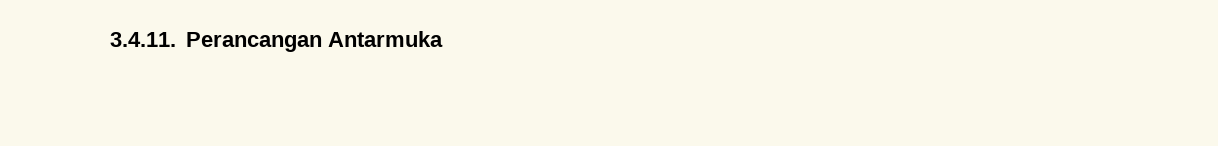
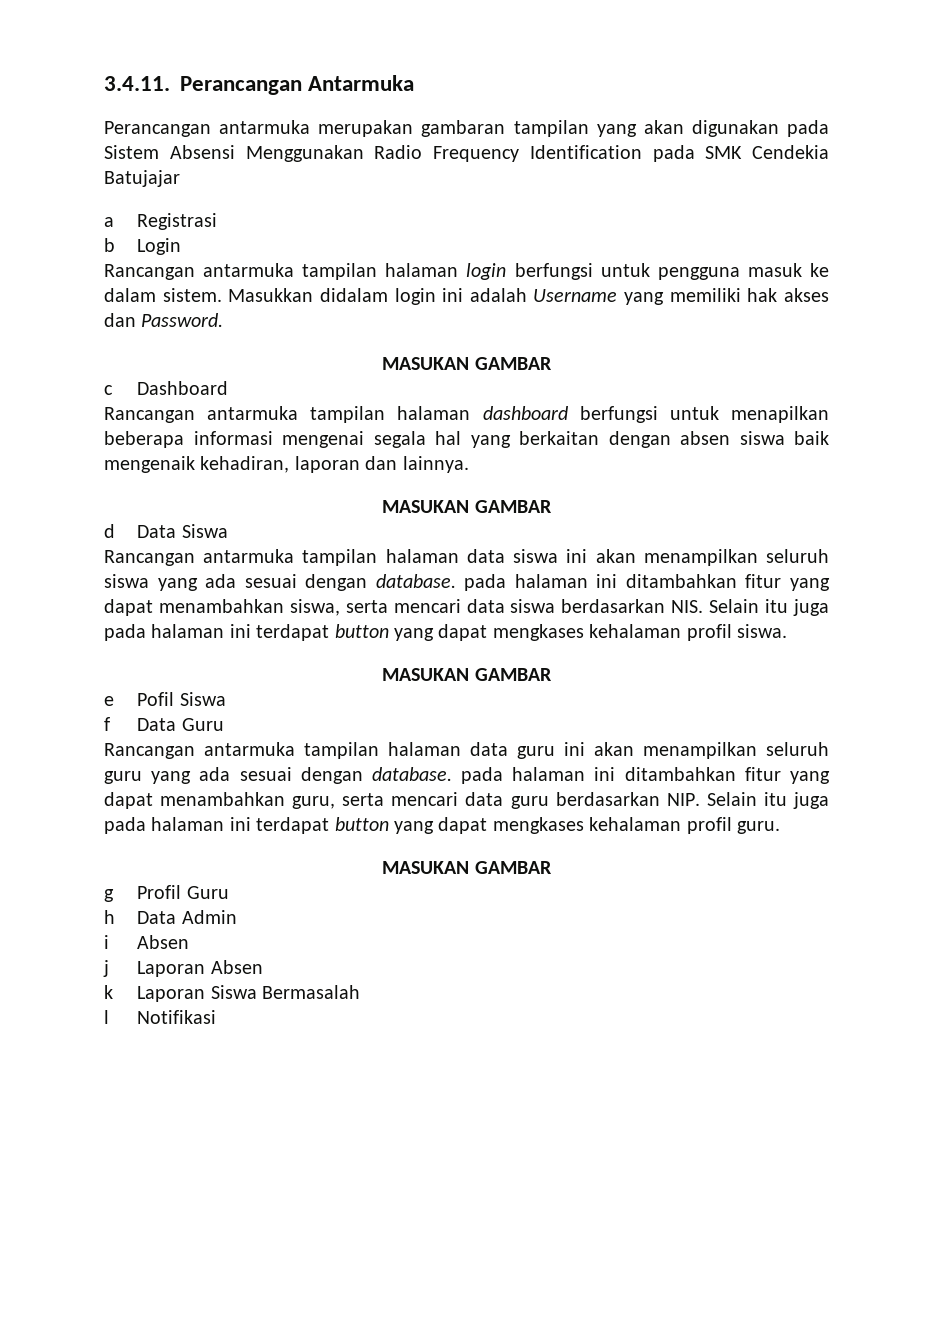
(444, 39) none -> [104,120,829,137] [104,145,829,162] [104,170,180,187] [104,213,218,230] [104,238,182,255] [104,263,829,280] [104,288,829,305] [104,313,224,327] [382,357,552,370] [104,381,229,395] [104,406,829,423] [104,431,829,448] [104,456,469,473] [382,500,552,513] [104,524,228,538] [104,549,829,566] [104,574,830,591] [104,599,829,616] [104,624,787,641] [382,668,552,681] [104,692,226,706] [104,717,224,731] [104,742,829,759] [104,767,830,784] [104,792,830,809] [104,817,780,834] [382,861,552,874] [104,885,229,902] [104,910,237,924] [104,935,190,949] [103,960,263,977] [104,985,361,1002] [104,1010,217,1024] // Perancangan antarmuka merupakan gambaran tampilan yang akan digunakan pada Sistem Absensi Menggunakan Radio Frequency Identification pada SMK Cendekia Batujajar // a Registrasi // b Login // Rancangan antarmuka tampilan halaman login berfungsi untuk pengguna masuk ke dalam sistem. Masukkan didalam login ini adalah Username yang memiliki hak akses dan Password. // MASUKAN GAMBAR // c Dashboard // Rancangan antarmuka tampilan halaman dashboard berfungsi untuk menapilkan beberapa informasi mengenai segala hal yang berkaitan dengan absen siswa baik mengenaik kehadiran, laporan dan lainnya. // MASUKAN GAMBAR // d Data Siswa // Rancangan antarmuka tampilan halaman data siswa ini akan menampilkan seluruh siswa yang ada sesuai dengan database. pada halaman ini ditambahkan fitur yang dapat menambahkan siswa, serta mencari data siswa berdasarkan NIS. Selain itu juga pada halaman ini terdapat button yang dapat mengkases kehalaman profil siswa. // MASUKAN GAMBAR // e Pofil Siswa // f Data Guru // Rancangan antarmuka tampilan halaman data guru ini akan menampilkan seluruh guru yang ada sesuai dengan database. pada halaman ini ditambahkan fitur yang dapat menambahkan guru, serta mencari data guru berdasarkan NIP. Selain itu juga pada halaman ini terdapat button yang dapat mengkases kehalaman profil guru. // MASUKAN GAMBAR // g Profil Guru // h Data Admin // i Absen // j Laporan Absen // k Laporan Siswa Bermasalah // l Notifikasi

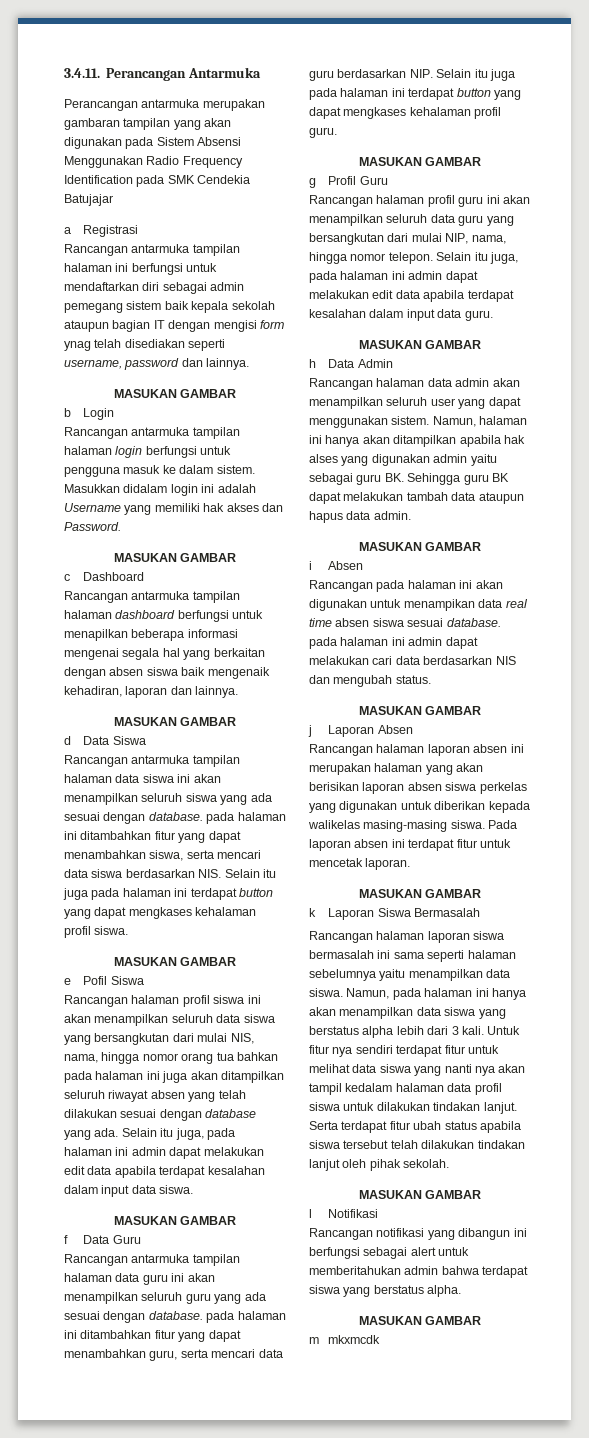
(218, 221) none -> [64,244,240,256] [64,263,218,275] [64,282,245,294] [64,301,275,313] [64,320,284,332] [64,339,226,351] [64,358,250,370] [113,389,237,398] // Rancangan antarmuka tampilan halaman ini berfungsi untuk mendaftarkan diri sebagai admin pemegang sistem baik kepala sekolah ataupun bagian IT dengan mengisi form ynag telah disediakan seperti username, password dan lainnya. // MASUKAN GAMBAR
(226, 699) none -> [64,995,261,1007] [64,1014,275,1026] [64,1033,254,1045] [64,1052,278,1064] [64,1071,284,1083] [64,1090,246,1102] [64,1109,257,1121] [64,1128,235,1140] [64,1147,264,1159] [64,1166,265,1178] [64,1185,194,1197] [113,1216,237,1225] // Rancangan halaman profil siswa ini akan menampilkan seluruh data siswa yang bersangkutan dari mulai NIS, nama, hingga nomor orang tua bahkan pada halaman ini juga akan ditampilkan seluruh riwayat absen yang telah dilakukan sesuai dengan database yang ada. Selain itu juga, pada halaman ini admin dapat melakukan edit data apabila terdapat kesalahan dalam input data siswa. // MASUKAN GAMBAR
[104,910,237,924] [104,935,190,949] [103,960,263,977] [104,985,361,1002] [104,1010,217,1024] h Data Admin // i Absen // j Laporan Absen // k Laporan Siswa Bermasalah // l Notifikasi -> [309,195,530,207] [309,214,514,226] [309,233,506,245] [309,252,518,264] [309,271,478,283] [309,290,514,302] [309,309,493,321] [358,340,482,349] [309,359,393,368] [309,378,520,390] [309,397,521,409] [309,416,528,428] [309,435,525,447] [309,454,497,466] [309,473,509,485] [309,492,524,504] [309,511,411,523] [358,542,482,551] [309,561,364,570] [309,580,503,592] [309,599,528,611] [309,618,501,627] [309,637,478,649] [309,656,516,665] [309,675,431,687] [358,706,482,715] [308,725,413,737] [309,744,524,756] [309,763,484,775] [309,782,527,794] [309,801,530,813] [308,820,518,832] [309,839,511,851] [309,858,411,870] [358,889,482,898] [309,908,480,920] [309,931,505,943] [309,950,516,962] [309,969,511,981] [309,988,526,1000] [309,1007,506,1019] [309,1026,521,1038] [309,1045,499,1057] [309,1064,526,1076] [309,1083,502,1095] [309,1102,517,1114] [309,1121,521,1133] [309,1140,525,1149] [309,1159,450,1171] [358,1190,482,1199] [309,1209,379,1218] [309,1228,527,1240] [309,1247,470,1259] [309,1266,529,1278] [309,1285,462,1297] [358,1316,482,1325] [309,1335,381,1344] Rancangan halaman profil guru ini akan menampilkan seluruh data guru yang bersangkutan dari mulai NIP, nama, hingga nomor telepon. Selain itu juga, pada halaman ini admin dapat melakukan edit data apabila terdapat kesalahan dalam input data guru. // MASUKAN GAMBAR // h Data Admin // Rancangan halaman data admin akan menampilkan seluruh user yang dapat menggunakan sistem. Namun, halaman ini hanya akan ditampilkan apabila hak alses yang digunakan admin yaitu sebagai guru BK. Sehingga guru BK dapat melakukan tambah data ataupun hapus data admin. // MASUKAN GAMBAR // i Absen // Rancangan pada halaman ini akan digunakan untuk menampikan data real time absen siswa sesuai database. pada halaman ini admin dapat melakukan cari data berdasarkan NIS dan mengubah status. // MASUKAN GAMBAR // j Laporan Absen // Rancangan halaman laporan absen ini merupakan halaman yang akan berisikan laporan absen siswa perkelas yang digunakan untuk diberikan kepada walikelas masing-masing siswa. Pada laporan absen ini terdapat fitur untuk mencetak laporan. // MASUKAN GAMBAR // k Laporan Siswa Bermasalah // Rancangan halaman laporan siswa bermasalah ini sama seperti halaman sebelumnya yaitu menampilkan data siswa. Namun, pada halaman ini hanya akan menampilkan data siswa yang berstatus alpha lebih dari 3 kali. Untuk fitur nya sendiri terdapat fitur untuk melihat data siswa yang nanti nya akan tampil kedalam halaman data profil siswa untuk dilakukan tindakan lanjut. Serta terdapat fitur ubah status apabila siswa tersebut telah dilakukan tindakan lanjut oleh pihak sekolah. // MASUKAN GAMBAR // l Notifikasi // Rancangan notifikasi yang dibangun ini berfungsi sebagai alert untuk memberitahukan admin bahwa terdapat siswa yang berstatus alpha. // MASUKAN GAMBAR // m mkxmcdk

